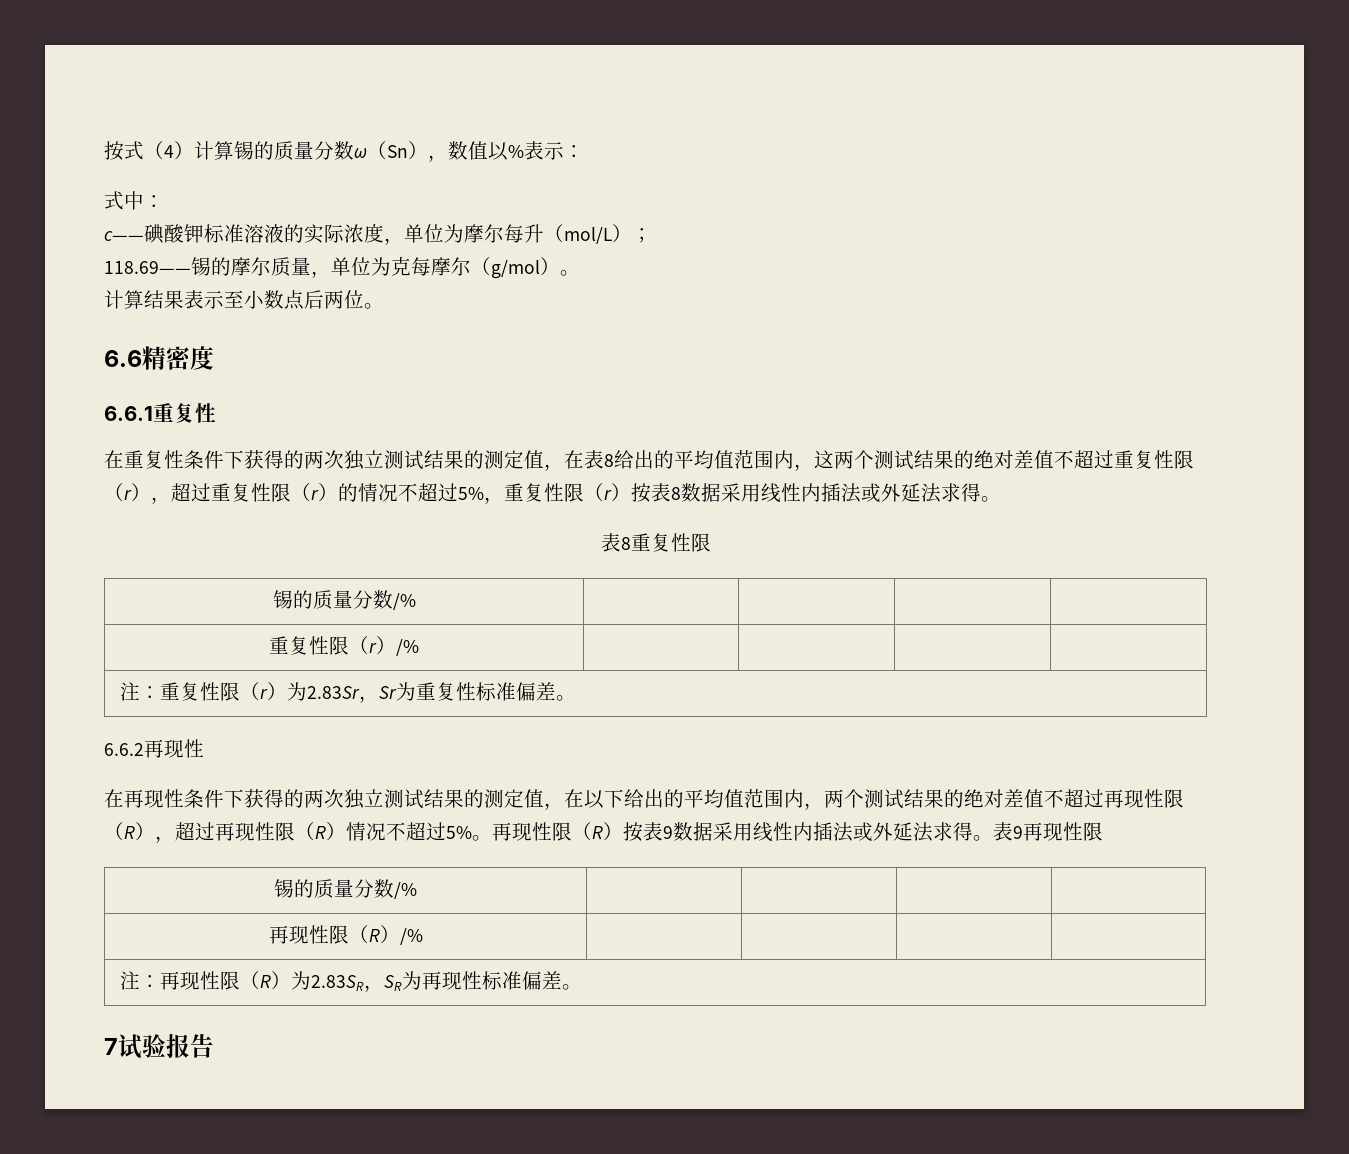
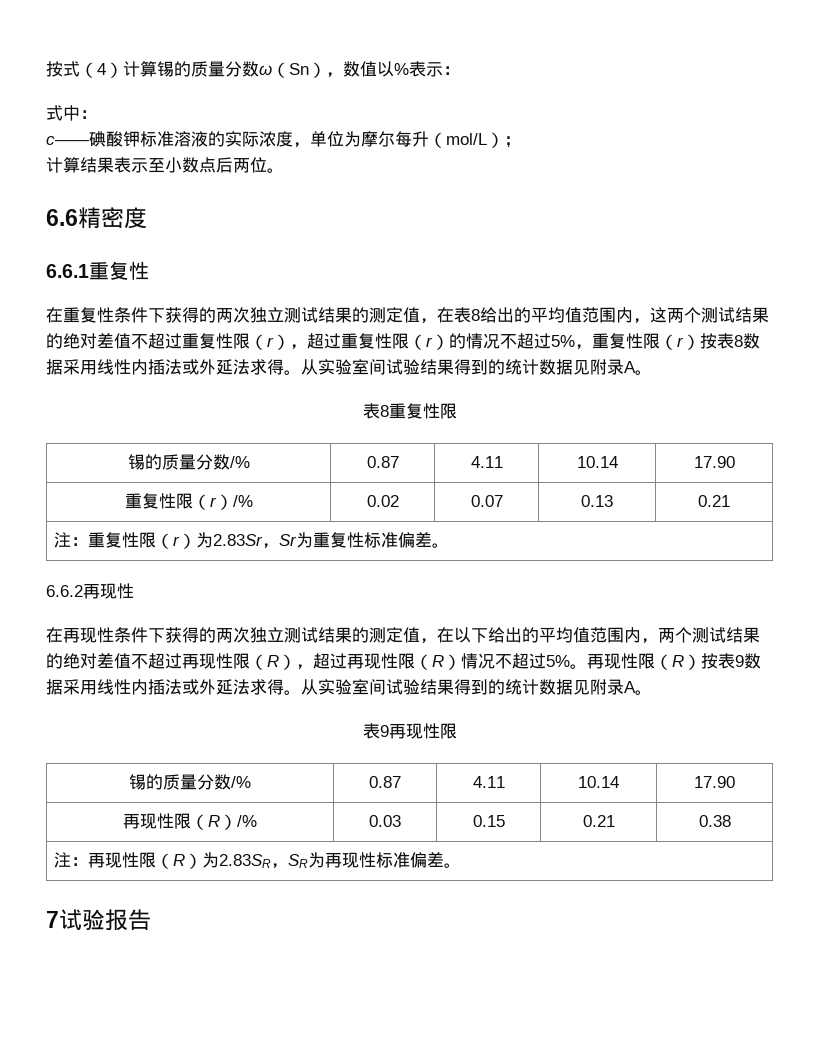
[104,256,580,279] // 118.69——锡的摩尔质量，单位为克每摩尔（g/mol）。 -> (521, 142) none
(1001, 499) none -> [301,359,652,375] 从实验室间试验结果得到的统计数据见附录A。
(416, 601) | | | -> [366,456,399,468] [470,456,503,468] [576,456,618,468] [693,456,735,468] 0.87 | 4.11 | 10.14 | 17.90
(419, 647) | | | -> [366,495,399,507] [470,495,503,507] [581,495,613,507] [698,495,730,507] 0.02 | 0.07 | 0.13 | 0.21
(993, 838) none -> [301,679,652,695] 从实验室间试验结果得到的统计数据见附录A。 //
(417, 890) | | | -> [369,776,401,788] [472,776,505,788] [578,776,619,788] [694,776,735,788] 0.87 | 4.11 | 10.14 | 17.90
(423, 936) | | | -> [369,815,401,827] [472,815,505,827] [582,815,615,827] [698,815,731,827] 0.03 | 0.15 | 0.21 | 0.38

